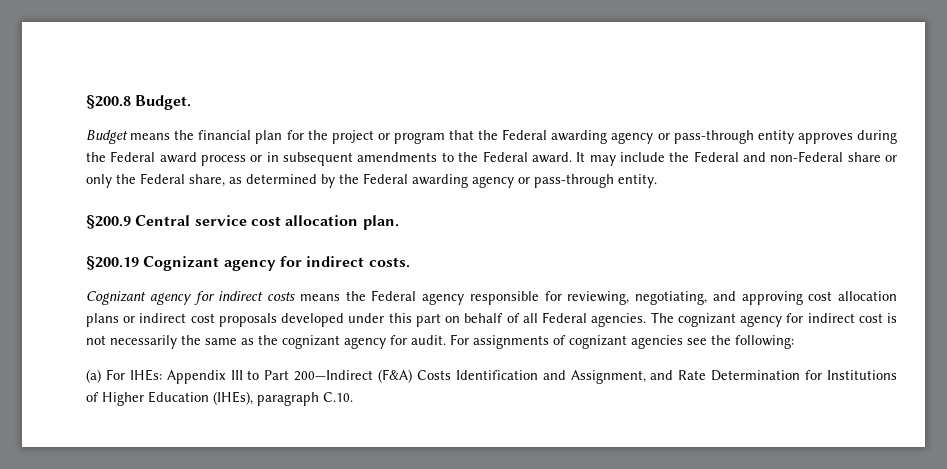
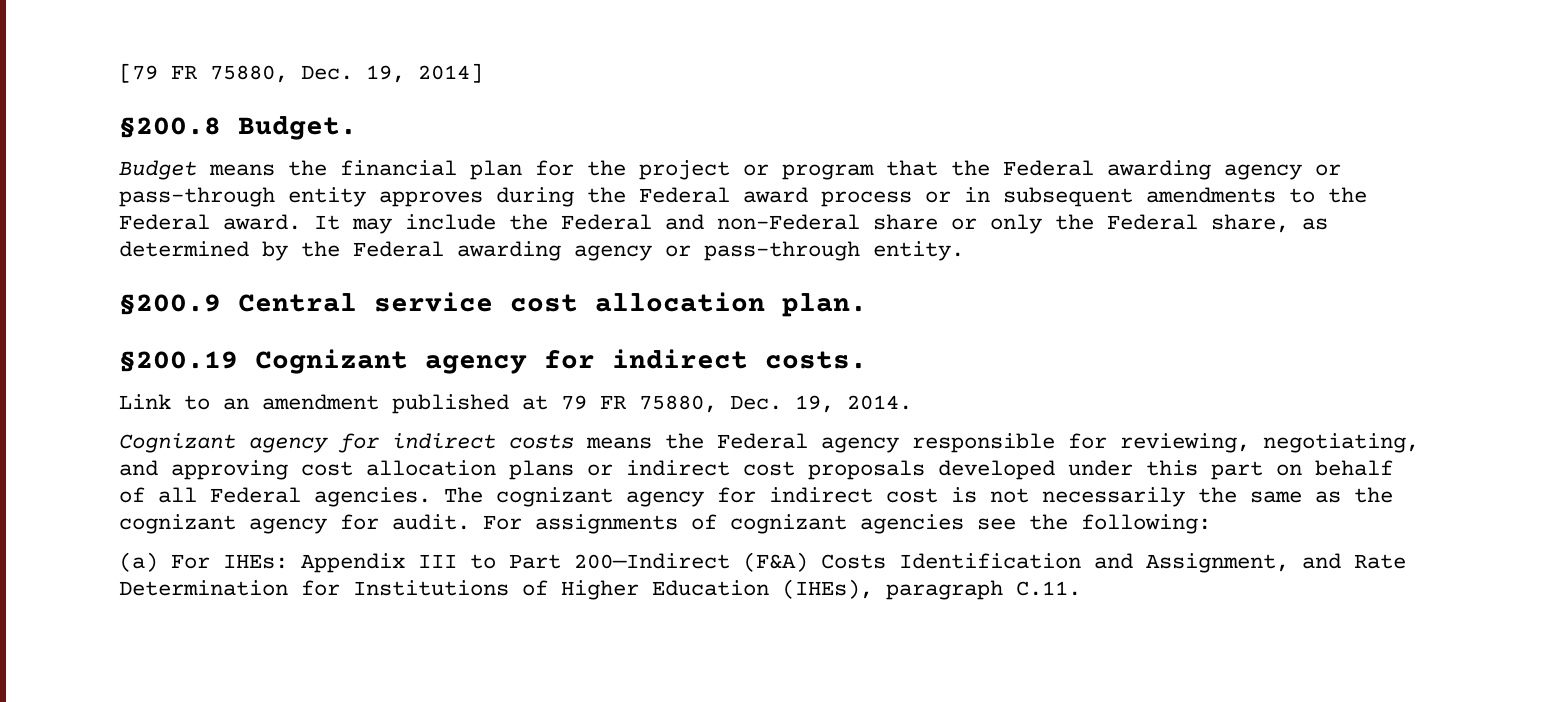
(86, 102) none -> [119,63,483,83] [79 FR 75880, Dec. 19, 2014] //
(410, 262) none -> [119,394,912,414] // Link to an amendment published at 79 FR 75880, Dec. 19, 2014.
[323,392,353,402] C.10. -> [1016,581,1081,596] C.11.

